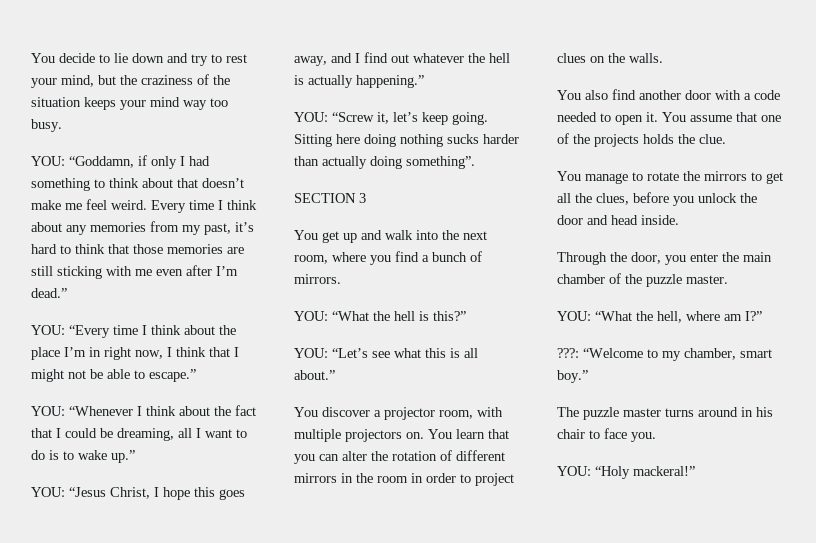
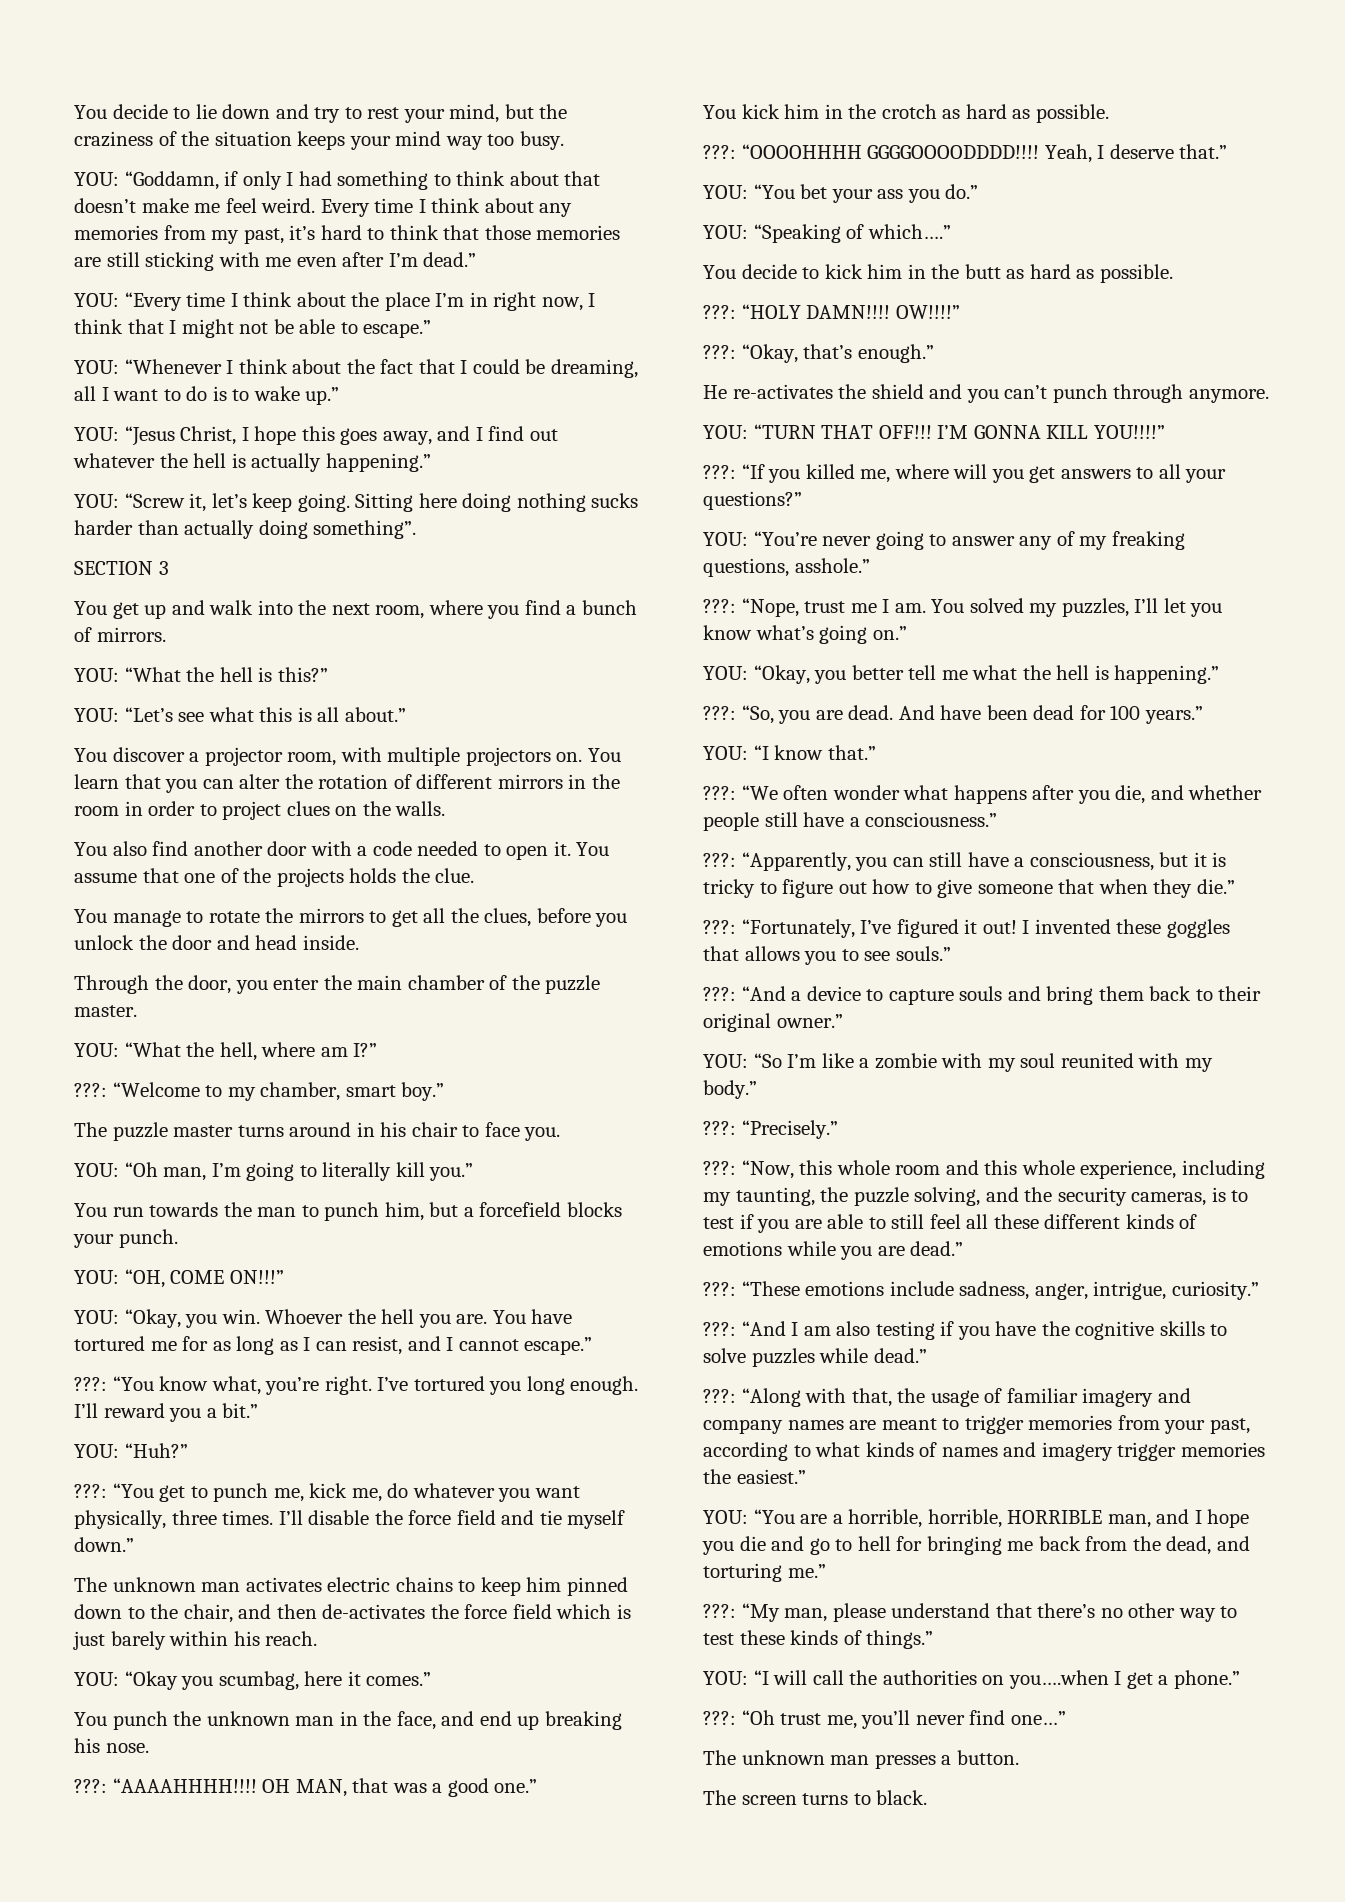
[595,466,695,479] “Holy mackeral!” -> [124,1162,474,1181] [74,1202,622,1221] [73,1229,178,1248] [74,1269,284,1288] [74,1309,573,1328] [74,1336,593,1355] [74,1376,639,1395] [74,1403,259,1422] [74,1443,188,1458] [74,1483,580,1502] [74,1510,626,1529] [74,1537,134,1552] [74,1577,628,1596] [74,1604,631,1623] [73,1631,318,1650] [74,1671,432,1690] [74,1711,622,1730] [74,1738,149,1753] [74,1778,538,1797] [703,104,1109,123] [703,144,1228,163] [703,184,979,203] [703,224,951,243] [703,264,1173,283] [703,304,960,319] [703,344,934,363] [703,384,1269,403] [703,424,1165,439] [703,464,1227,483] [703,491,802,510] [703,531,1185,550] [703,558,870,577] [703,598,1223,617] [703,625,907,644] [703,665,1220,684] [703,705,1203,724] [703,745,876,760] [703,785,1263,804] [703,812,998,831] [703,852,1227,871] [703,879,1235,898] [703,919,1230,938] [703,946,951,965] [703,986,1262,1005] [703,1013,843,1032] [703,1053,1213,1072] [703,1080,757,1099] [703,1120,838,1139] [703,1160,1265,1179] [703,1187,1249,1206] [703,1214,1198,1233] [703,1241,964,1260] [703,1281,1259,1300] [703,1321,1228,1340] [703,1348,927,1367] [703,1388,1191,1407] [703,1415,1250,1434] [703,1442,1265,1461] [703,1469,806,1484] [703,1509,1250,1528] [702,1536,1250,1555] [703,1563,826,1582] [703,1603,1238,1622] [703,1630,934,1649] [703,1670,1240,1689] [703,1710,1066,1729] [703,1750,1019,1769] [703,1790,928,1805] “Oh man, I’m going to literally kill you.” // You run towards the man to punch him, but a forcefield blocks your punch. // YOU: “OH, COME ON!!!” // YOU: “Okay, you win. Whoever the hell you are. You have tortured me for as long as I can resist, and I cannot escape.” // ???: “You know what, you’re right. I’ve tortured you long enough. I’ll reward you a bit.” // YOU: “Huh?” // ???: “You get to punch me, kick me, do whatever you want physically, three times. I’ll disable the force field and tie myself down.” // The unknown man activates electric chains to keep him pinned down to the chair, and then de-activates the force field which is just barely within his reach. // YOU: “Okay you scumbag, here it comes.” // You punch the unknown man in the face, and end up breaking his nose. // ???: “AAAAHHHH!!!! OH MAN, that was a good one.” // You kick him in the crotch as hard as possible. // ???: “OOOOHHHH GGGGOOOODDDD!!!! Yeah, I deserve that.” // YOU: “You bet your ass you do.” // YOU: “Speaking of which….” // You decide to kick him in the butt as hard as possible. // ???: “HOLY DAMN!!!! OW!!!!” // ???: “Okay, that’s enough.” // He re-activates the shield and you can’t punch through anymore. // YOU: “TURN THAT OFF!!! I’M GONNA KILL YOU!!!!” // ???: “If you killed me, where will you get answers to all your questions?” // YOU: “You’re never going to answer any of my freaking questions, asshole.” // ???: “Nope, trust me I am. You solved my puzzles, I’ll let you know what’s going on.” // YOU: “Okay, you better tell me what the hell is happening.” // ???: “So, you are dead. And have been dead for 100 years.” // YOU: “I know that.” // ???: “We often wonder what happens after you die, and whether people still have a consciousness.” // ???: “Apparently, you can still have a consciousness, but it is tricky to figure out how to give someone that when they die.” // ???: “Fortunately, I’ve figured it out! I invented these goggles that allows you to see souls.” // ???: “And a device to capture souls and bring them back to their original owner.” // YOU: “So I’m like a zombie with my soul reunited with my body.” // ???: “Precisely.” // ???: “Now, this whole room and this whole experience, including my taunting, the puzzle solving, and the security cameras, is to test if you are able to still feel all these different kinds of emotions while you are dead.” // ???: “These emotions include sadness, anger, intrigue, curiosity.” // ???: “And I am also testing if you have the cognitive skills to solve puzzles while dead.” // ???: “Along with that, the usage of familiar imagery and company names are meant to trigger memories from your past, according to what kinds of names and imagery trigger memories the easiest.” // YOU: “You are a horrible, horrible, HORRIBLE man, and I hope you die and go to hell for bringing me back from the dead, and torturing me.” // ???: “My man, please understand that there’s no other way to test these kinds of things.” // YOU: “I will call the authorities on you….when I get a phone.” // ???: “Oh trust me, you’ll never find one…” // The unknown man presses a button. // The screen turns to black.

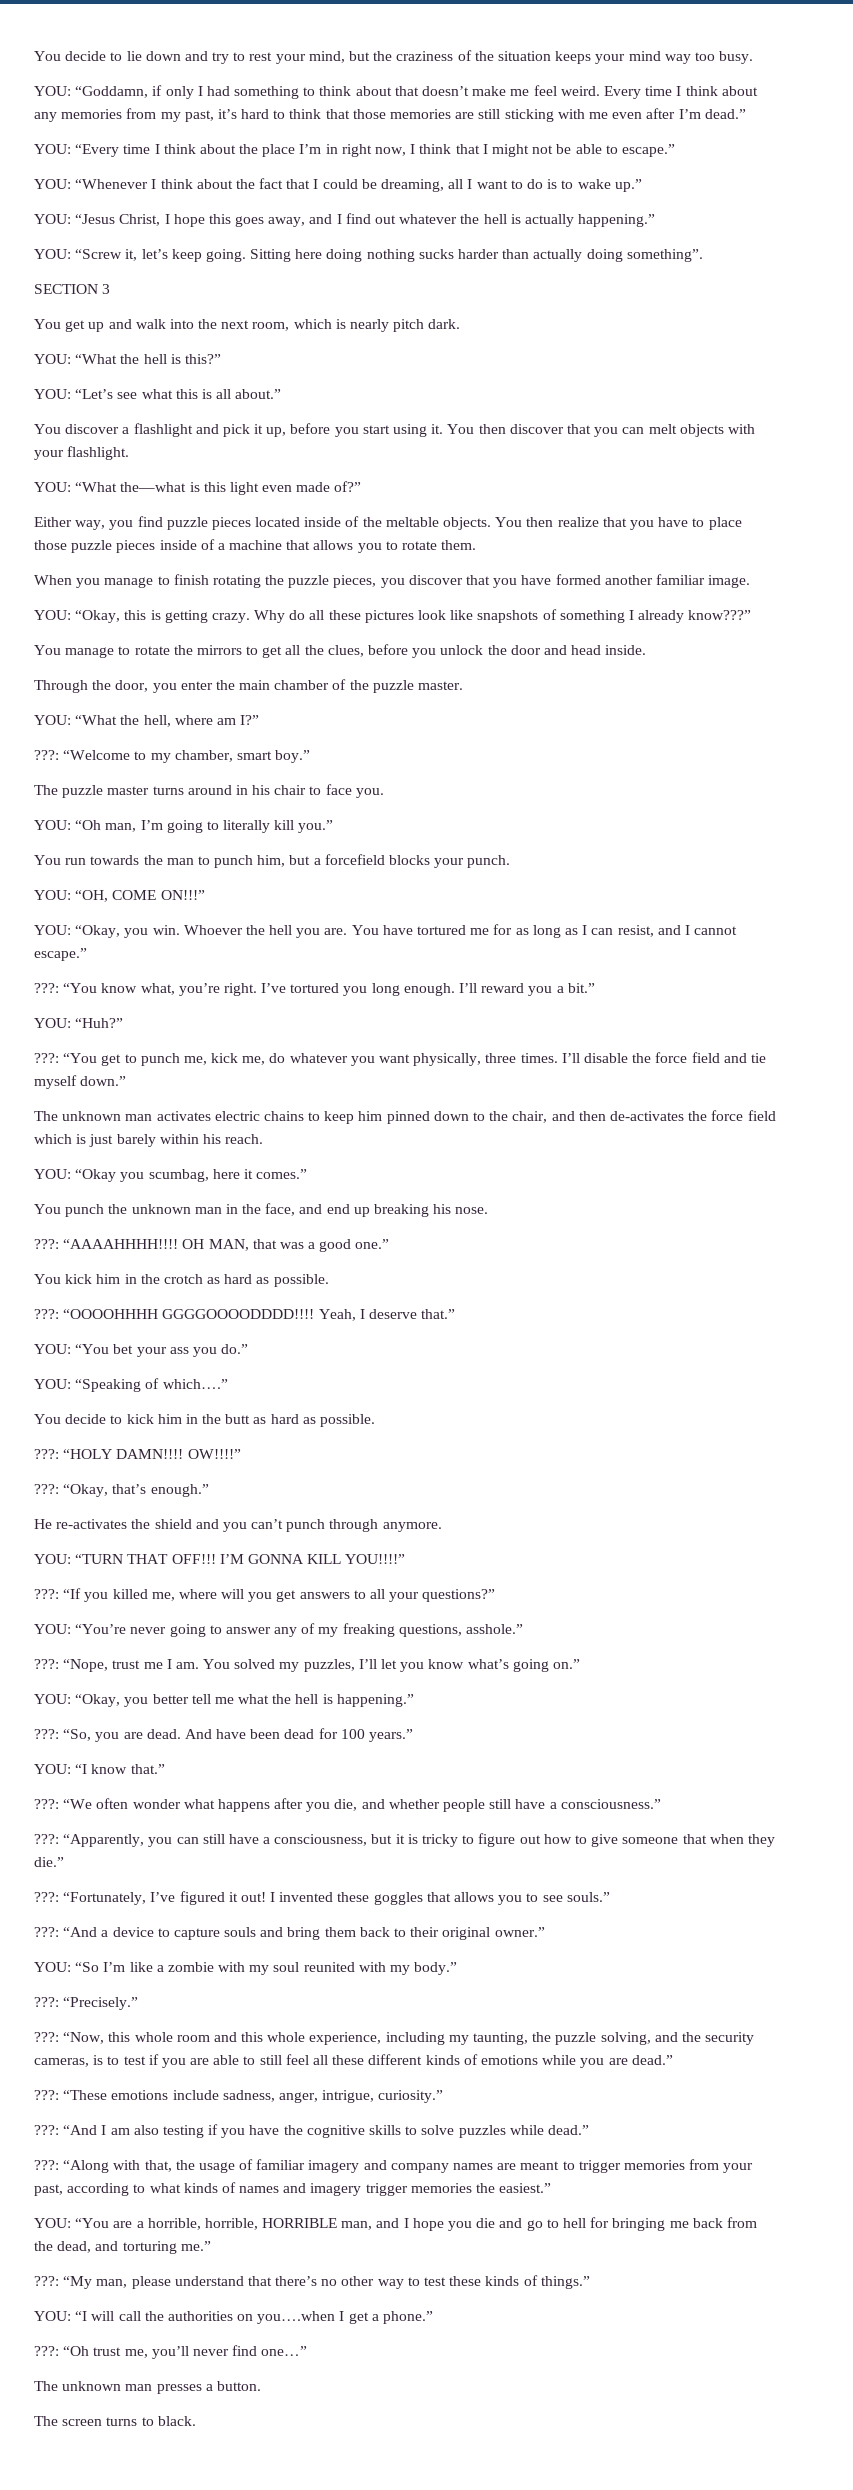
[428,600,637,619] [74,627,166,642] where you find a bunch of mirrors. -> [293,319,461,332] which is nearly pitch dark.
[204,747,621,766] [74,774,620,793] [74,801,446,820] [74,841,610,860] [74,868,475,887] projector room, with multiple projectors on. You learn that you can alter the rotation of different mirrors in the room in order to project clues on the walls. // You also find another door with a code needed to open it. You assume that one of the projects holds the clue. -> [133,423,755,437] [34,446,130,460] [34,481,362,495] [34,516,742,530] [34,539,477,553] [34,574,751,588] [34,609,752,623] flashlight and pick it up, before you start using it. You then discover that you can melt objects with your flashlight. // YOU: “What the—what is this light even made of?” // Either way, you find puzzle pieces located inside of the meltable objects. You then realize that you have to place those puzzle pieces inside of a machine that allows you to rotate them. // When you manage to finish rotating the puzzle pieces, you discover that you have formed another familiar image. // YOU: “Okay, this is getting crazy. Why do all these pictures look like snapshots of something I already know???”

